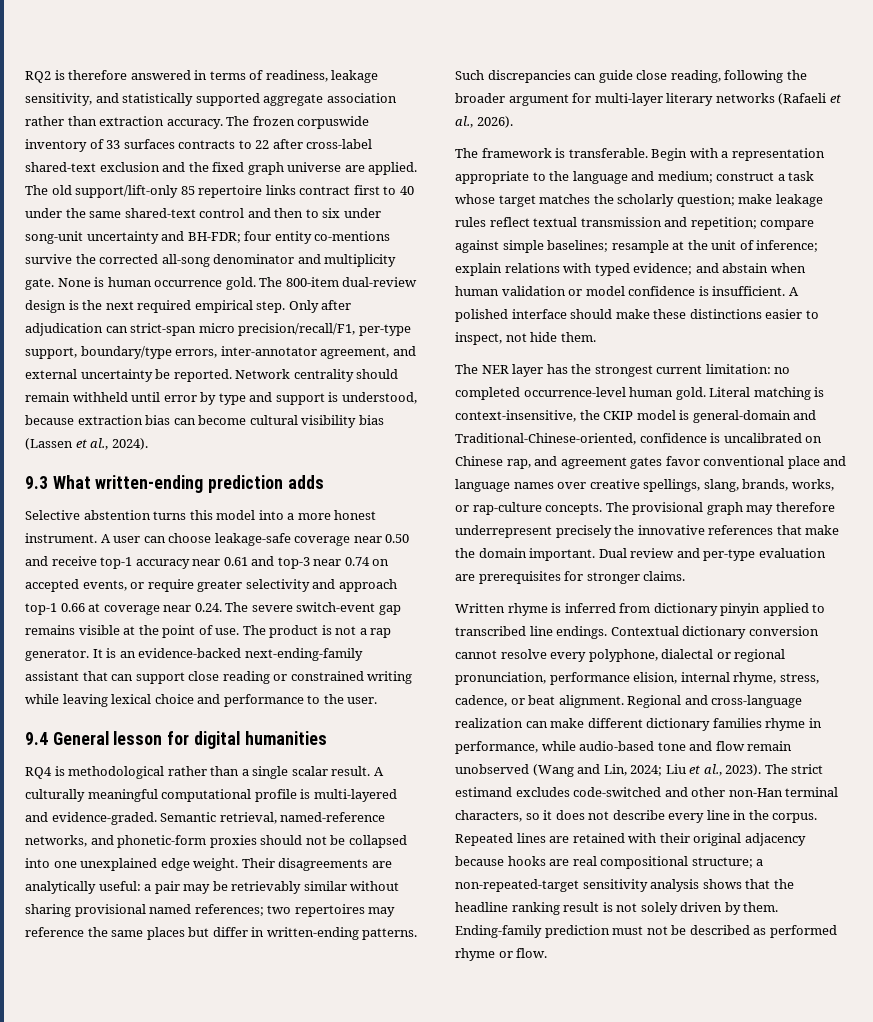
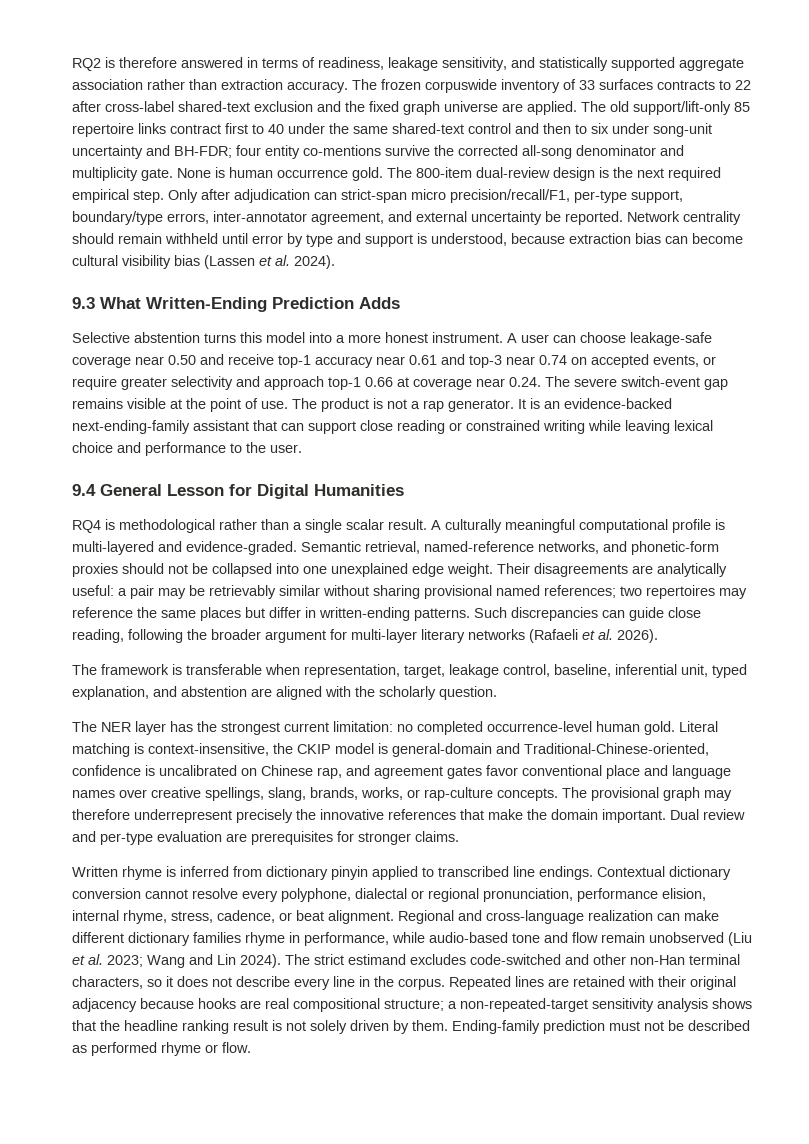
[90,438,109,450] al., -> [275,255,290,266] al.
[95,475,324,493] written-ending prediction adds -> [146,297,400,312] Written-Ending Prediction Adds
[113,731,327,749] lesson for digital humanities -> [167,484,404,499] Lesson for Digital Humanities
[455,116,473,128] al., -> [598,629,613,640] al.
[568,148,825,161] [455,171,815,184] [455,194,823,207] [455,217,815,230] [455,240,819,253] [455,263,806,276] [455,286,799,296] [455,309,819,322] [455,332,596,345] transferable. Begin with a representation appropriate to the language and medium; construct a task whose target matches the scholarly question; make leakage rules reflect textual transmission and repetition; compare against simple baselines; resample at the unit of inference; explain relations with typed evidence; and abstain when human validation or model confidence is insufficient. A polished interface should make these distinctions easier to inspect, not hide them. -> [186,664,747,678] [72,686,497,700] transferable when representation, target, leakage control, baseline, inferential unit, typed explanation, and abstention are aligned with the scholarly question.
[532,764,762,777] (Wang and Lin, 2024; Liu et al., 2023). -> [728,932,752,946] [72,954,281,968] (Liu et al. 2023; Wang and Lin 2024).

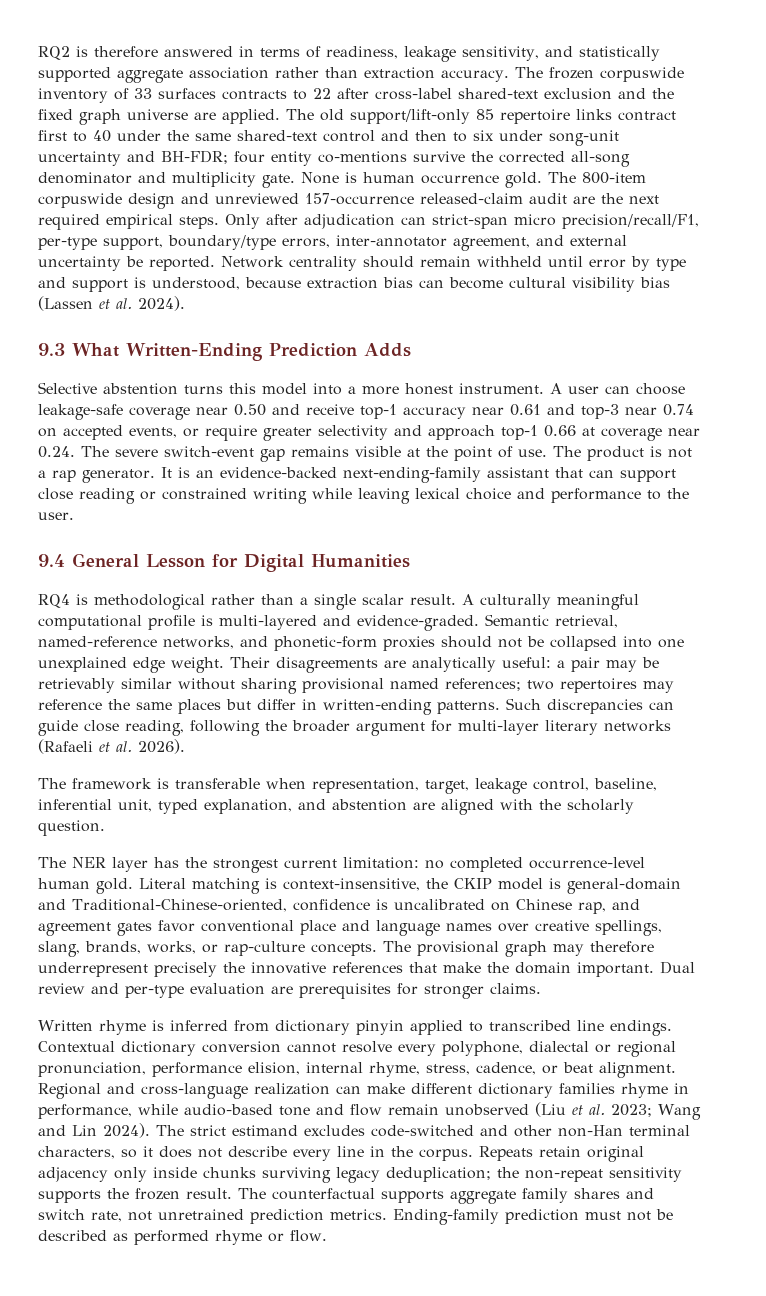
[476,167,609,181] dual-review design is -> [38,193,595,209] corpuswide design and unreviewed 157-occurrence released-claim audit are
[133,190,164,203] step. -> [179,216,219,229] steps.
[449,976,736,990] [72,998,752,1012] [72,1020,448,1034] Repeated lines are retained with their original adjacency because hooks are real compositional structure; a non-repeated-target sensitivity analysis shows that the headline ranking result is not solely driven by them. -> [479,1146,644,1162] [38,1167,682,1183] [38,1188,654,1204] [38,1209,387,1224] Repeats retain original adjacency only inside chunks surviving legacy deduplication; the non-repeat sensitivity supports the frozen result. The counterfactual supports aggregate family shares and switch rate, not unretrained prediction metrics.

